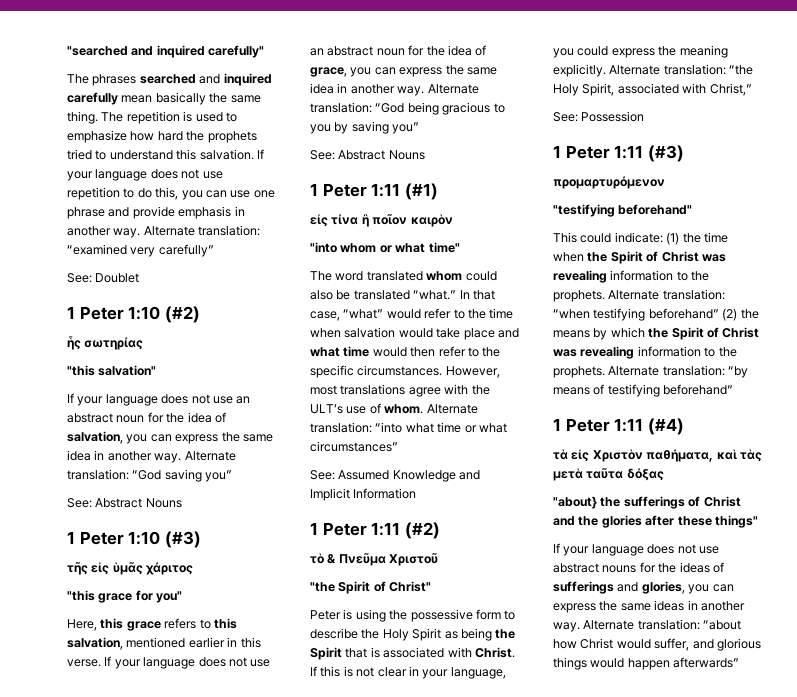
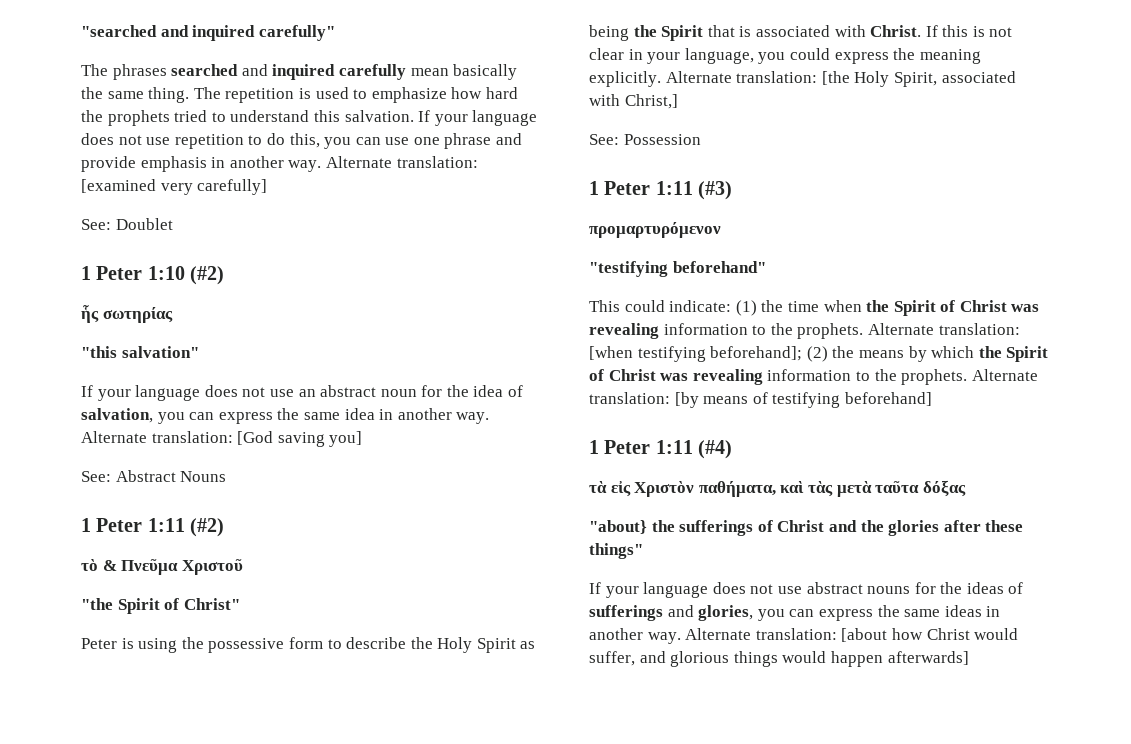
[67,244,214,257] “examined very carefully” -> [81,179,268,195] [examined very carefully]
[132,469,233,482] [67,498,182,508] [67,531,201,548] [67,562,194,575] [67,590,183,603] [67,618,237,631] [67,637,261,650] [67,656,271,669] [310,45,487,56] [310,65,497,77] [310,83,479,96] [310,102,505,115] [310,121,420,134] [310,150,425,160] [310,183,438,200] [310,214,453,227] [310,242,460,253] [310,271,497,281] [310,290,495,300] [310,308,514,321] [310,327,519,340] [310,346,501,357] [310,365,500,378] [310,384,490,397] [310,403,478,414] [310,422,507,433] [310,441,398,452] [310,470,481,482] [310,488,417,501] “God saving you” // See: Abstract Nouns // 1 Peter 1:10 (#3) // τῆς εἰς ὑμᾶς χάριτος // "this grace for you" // Here, this grace refers to this salvation, mentioned earlier in this verse. If your language does not use an abstract noun for the idea of grace, you can express the same idea in another way. Alternate translation: “God being gracious to you by saving you” // See: Abstract Nouns // 1 Peter 1:11 (#1) // εἰς τίνα ἢ ποῖον καιρὸν // "into whom or what time" // The word translated whom could also be translated “what.” In that case, “what” would refer to the time when salvation would take place and what time would then refer to the specific circumstances. However, most translations agree with the ULT’s use of whom. Alternate translation: “into what time or what circumstances” // See: Assumed Knowledge and Implicit Information -> [237,431,363,447] [81,470,227,482] [God saving you] // See: Abstract Nouns
[729,65,754,75] “the -> [821,71,850,85] [the
[709,83,752,96] Christ,” -> [624,94,678,109] Christ,]
[553,308,719,321] “when testifying beforehand” -> [589,346,803,362] [when testifying beforehand];
[728,366,749,378] “by -> [674,392,699,408] [by
[663,384,734,395] beforehand” -> [844,392,932,406] beforehand]
[703,620,742,630] “about -> [841,628,888,642] [about
[673,657,740,668] afterwards” -> [887,651,969,665] afterwards]

